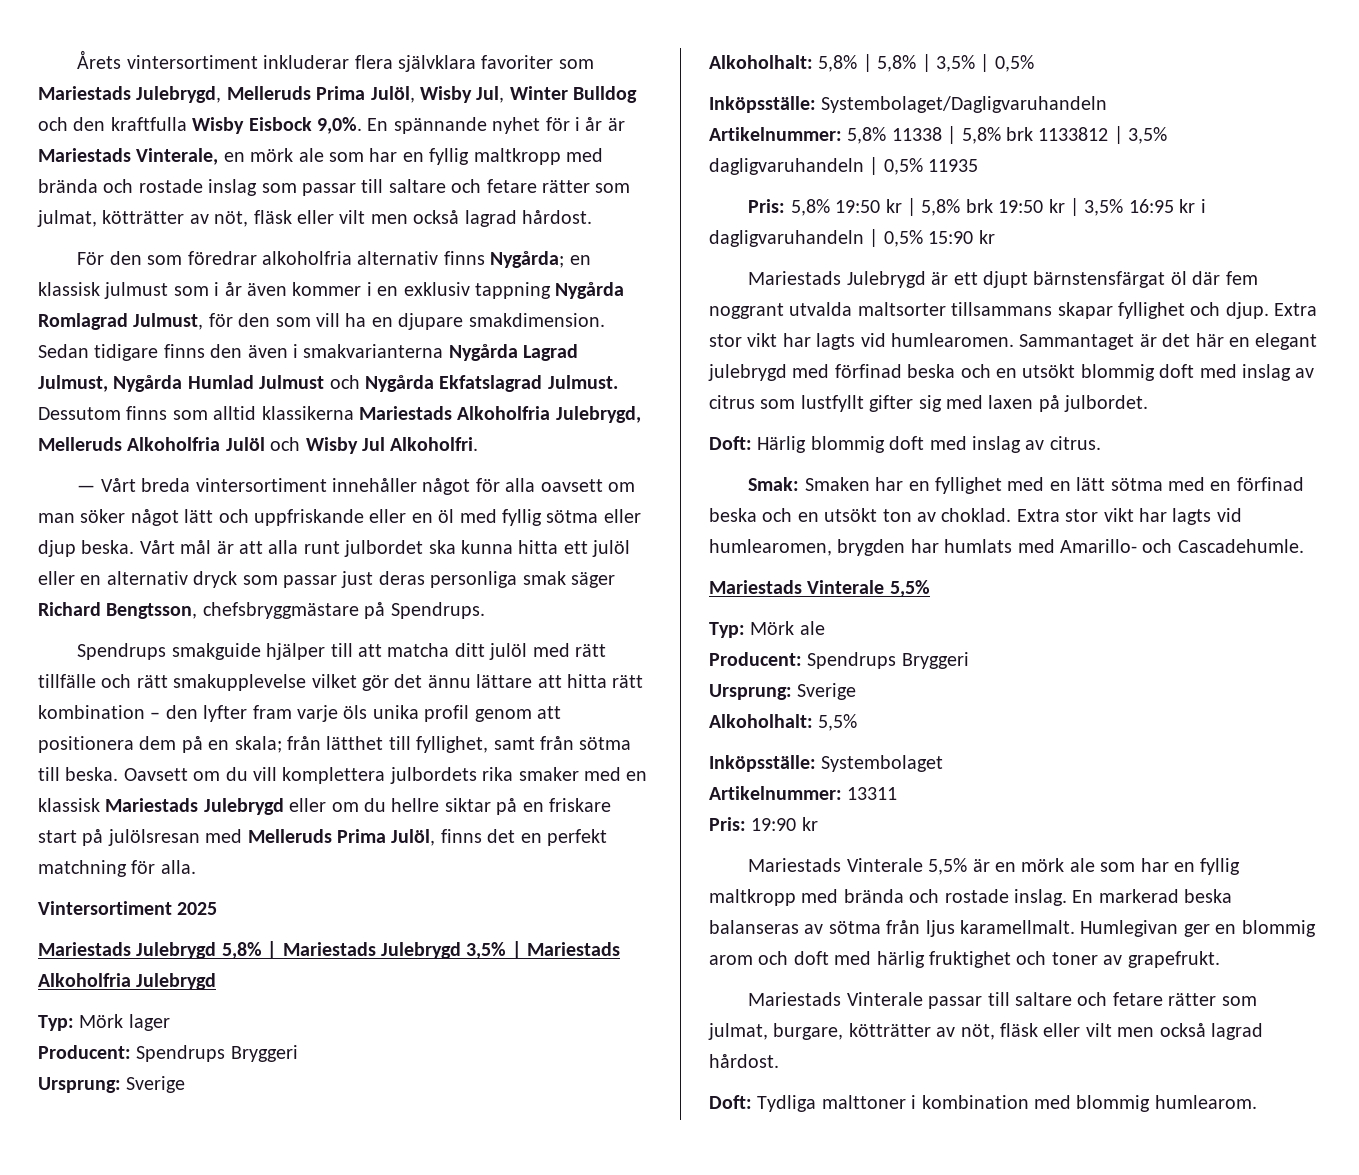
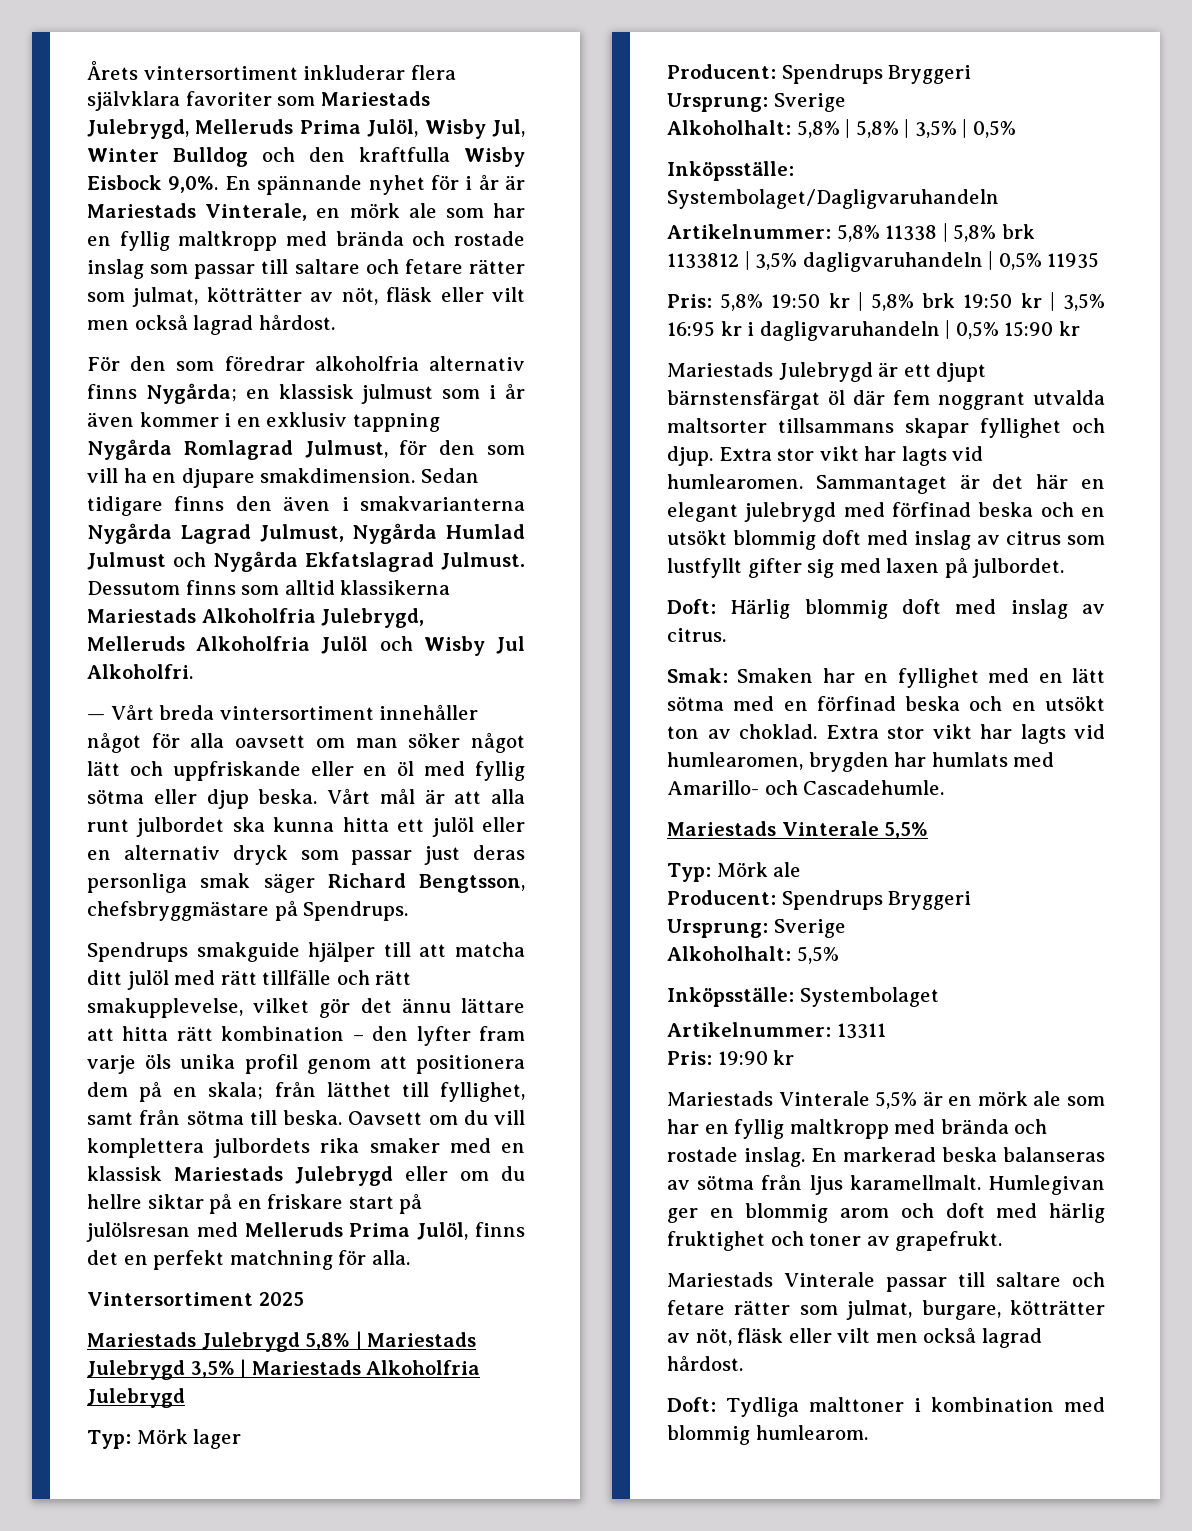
[173,674,307,691] smakupplevelse -> [87,998,243,1018] smakupplevelse,

